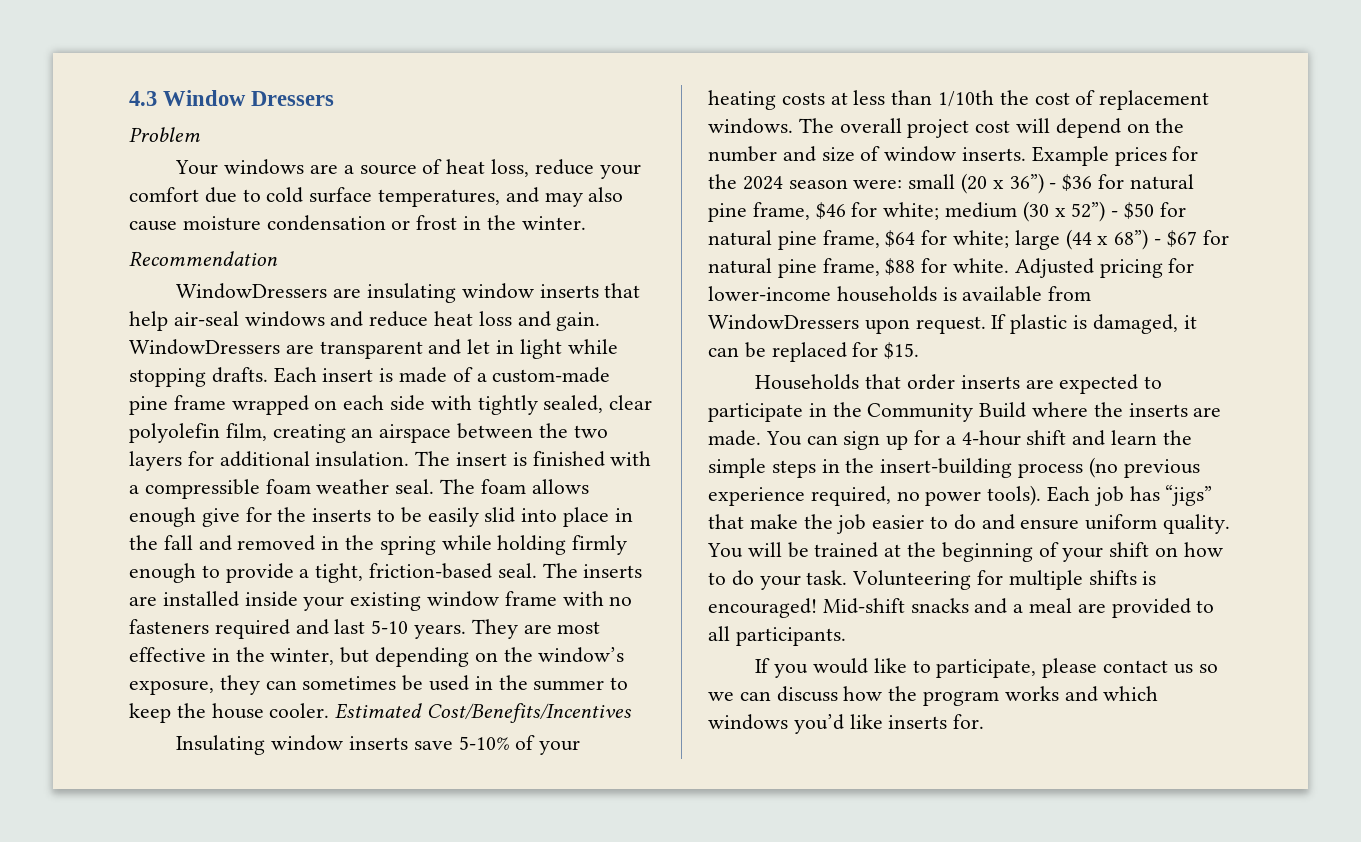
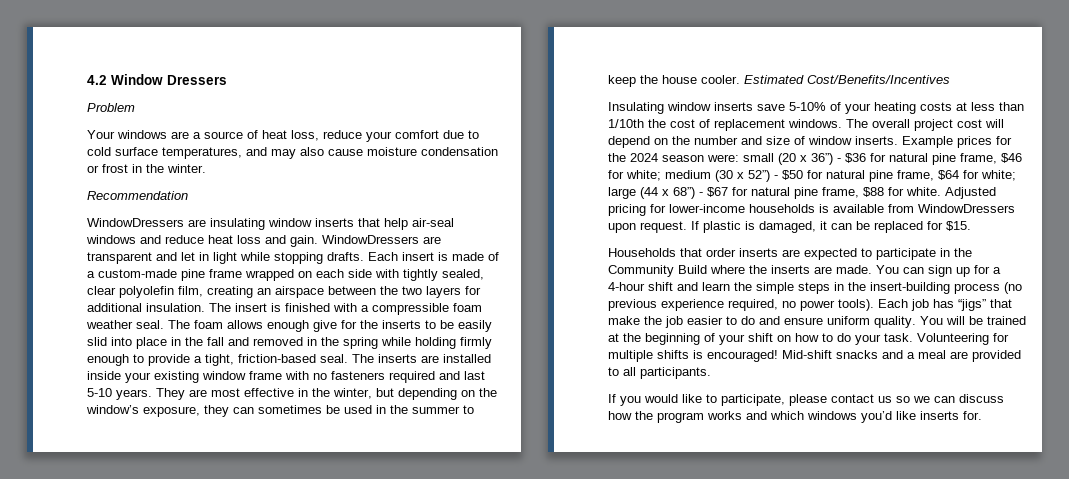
[129,91,157,106] 4.3 -> [87,75,107,85] 4.2

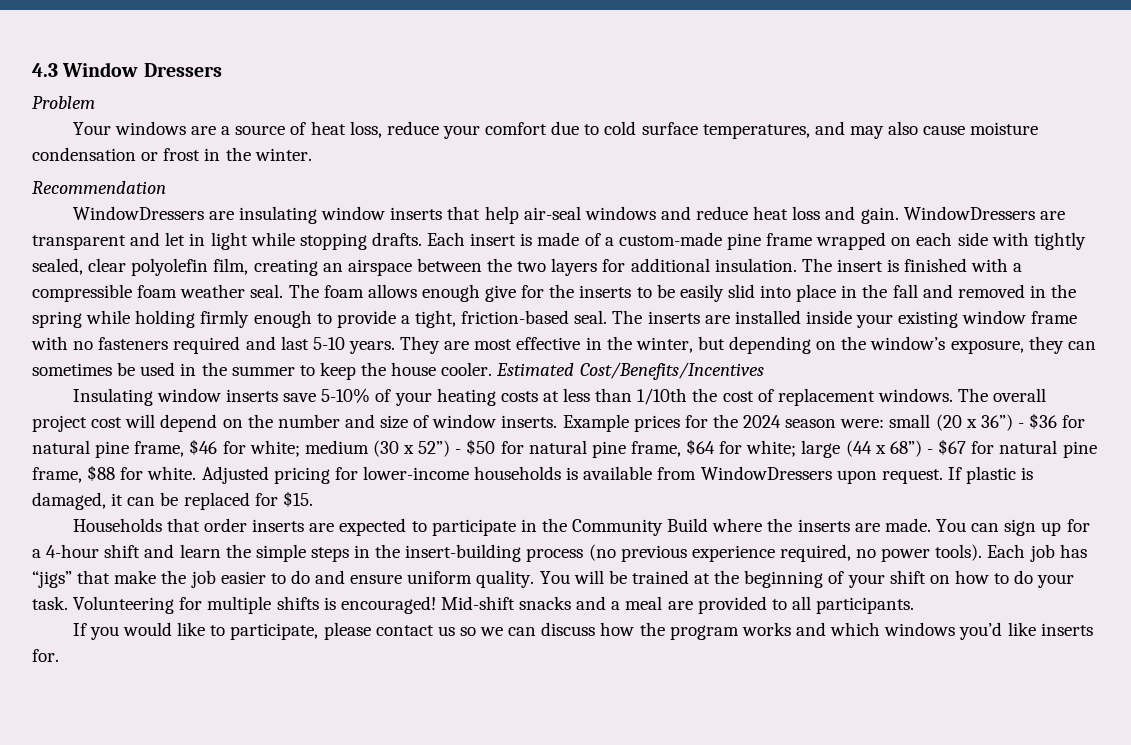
[87,75,107,85] 4.2 -> [32,63,58,77] 4.3

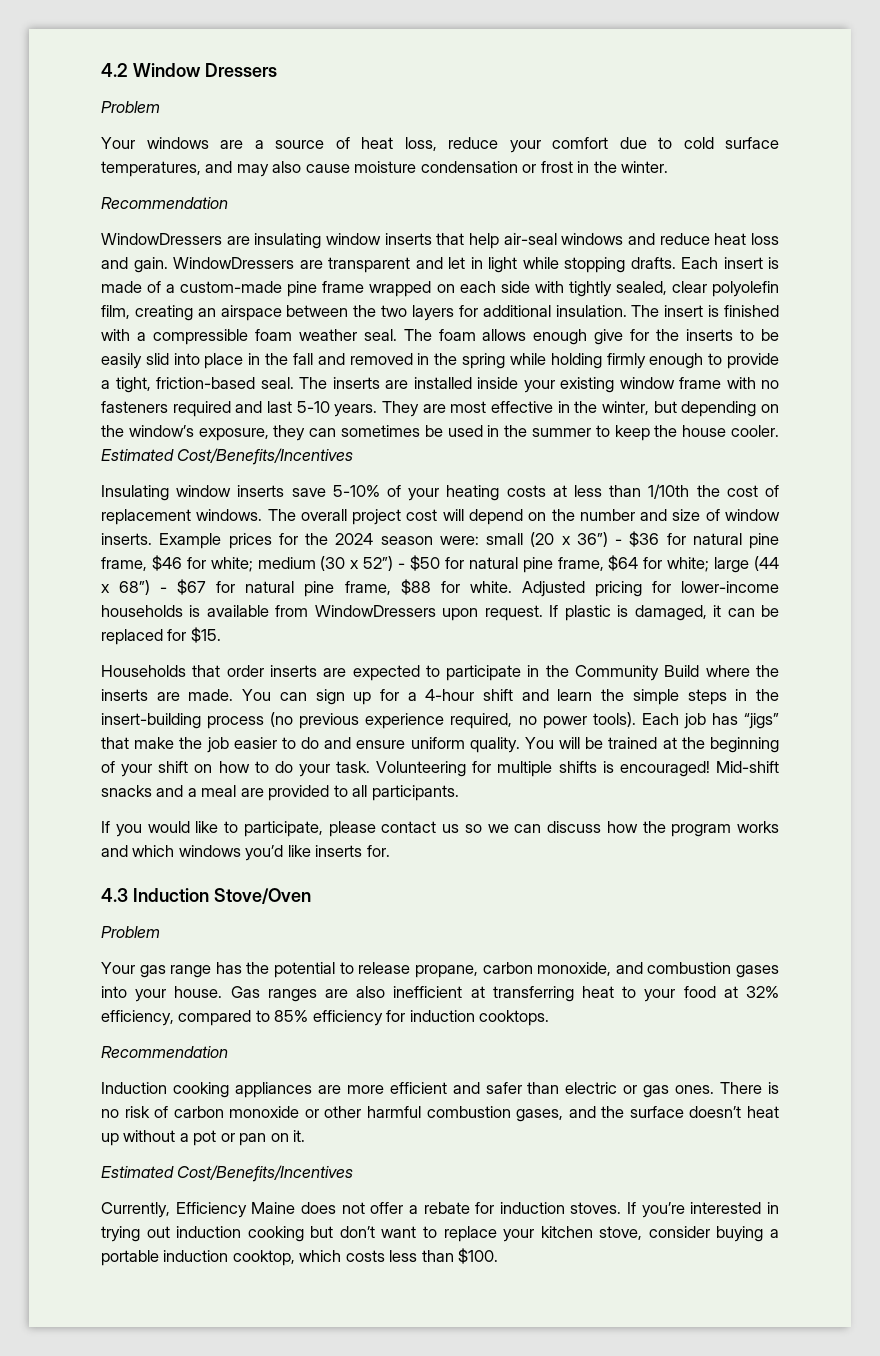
[32,63,58,77] 4.3 -> [101,63,128,77] 4.2
(59, 655) none -> [101,888,311,904] [101,926,160,938] [101,962,780,978] [101,986,780,1002] [101,1010,550,1026] [101,1046,228,1058] [101,1082,780,1098] [101,1106,779,1122] [101,1130,306,1146] [101,1165,354,1182] [101,1202,779,1218] [101,1226,779,1242] [101,1248,499,1266] // 4.3 Induction Stove/Oven // Problem // Your gas range has the potential to release propane, carbon monoxide, and combustion gases into your house. Gas ranges are also inefficient at transferring heat to your food at 32% efficiency, compared to 85% efficiency for induction cooktops. // Recommendation // Induction cooking appliances are more efficient and safer than electric or gas ones. There is no risk of carbon monoxide or other harmful combustion gases, and the surface doesn’t heat up without a pot or pan on it. // Estimated Cost/Benefits/Incentives // Currently, Efficiency Maine does not offer a rebate for induction stoves. If you’re interested in trying out induction cooking but don’t want to replace your kitchen stove, consider buying a portable induction cooktop, which costs less than $100.

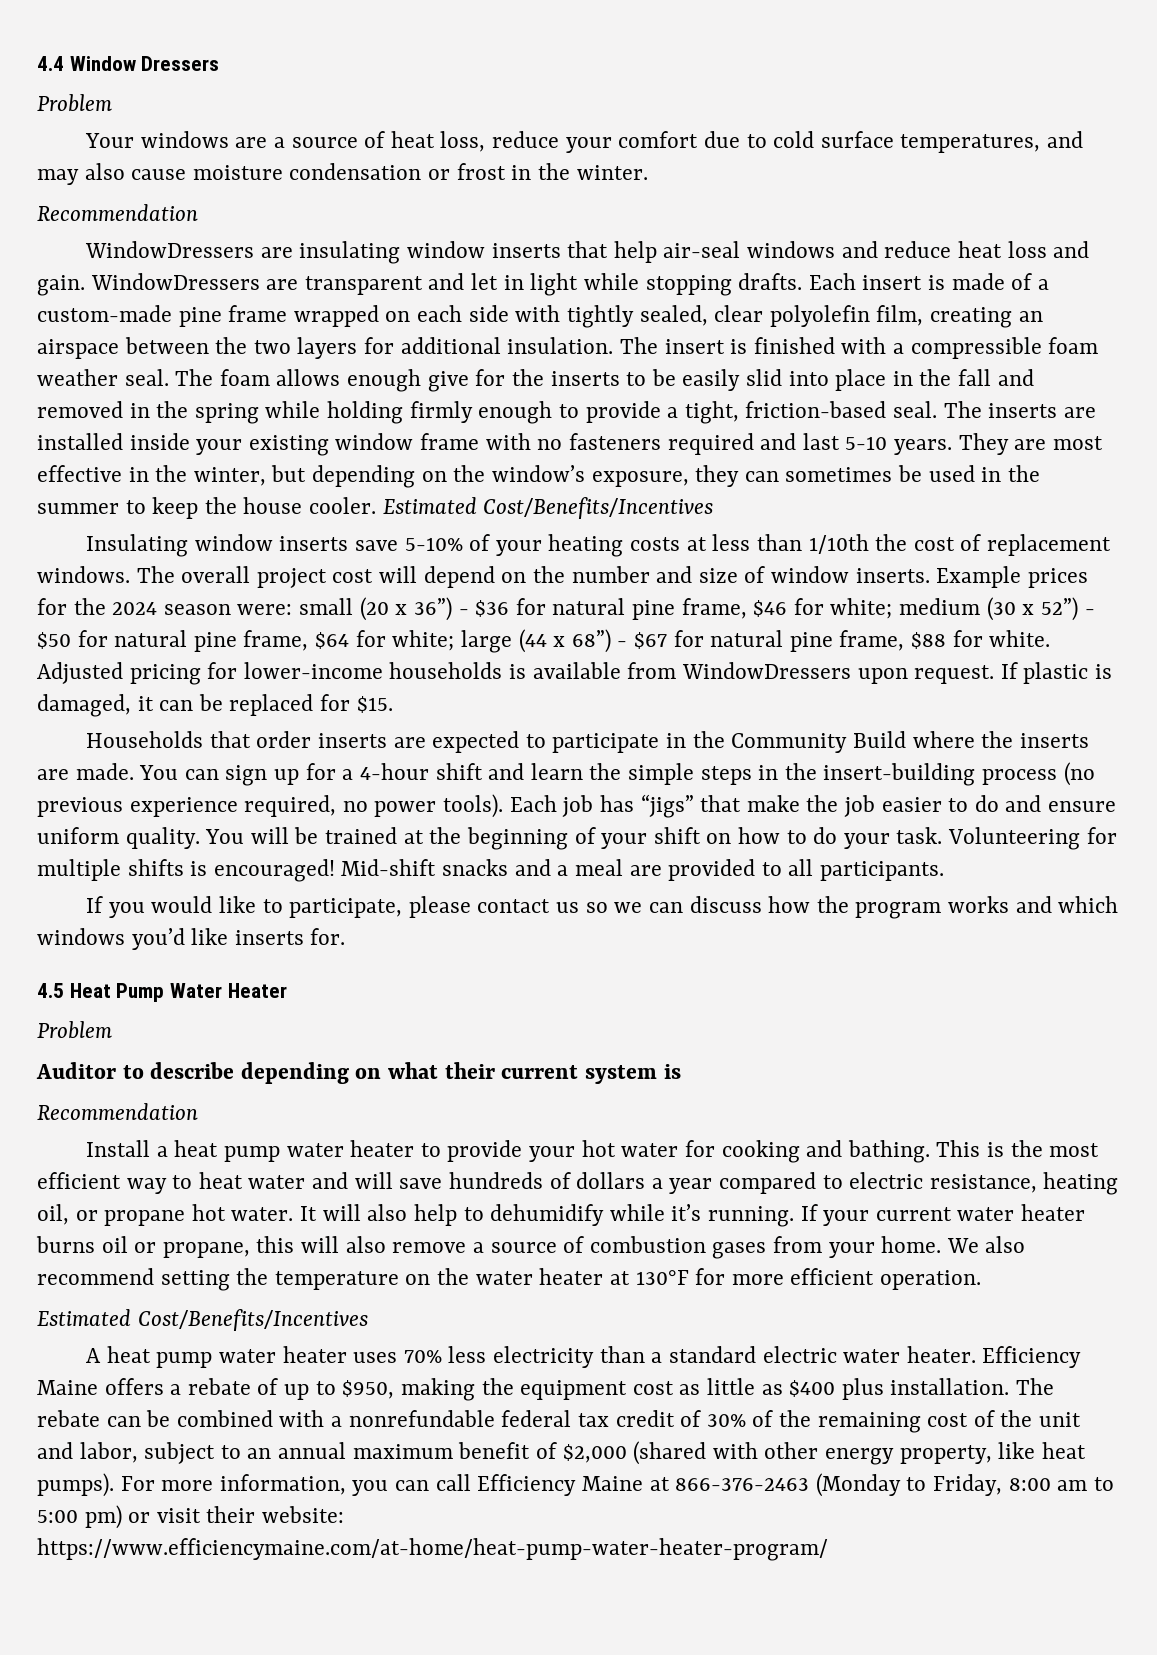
[101,63,128,77] 4.2 -> [37,56,64,71] 4.4
[101,888,311,904] [101,926,160,938] [101,962,780,978] [101,986,780,1002] [101,1010,550,1026] [101,1046,228,1058] [101,1082,780,1098] [101,1106,779,1122] [101,1130,306,1146] [101,1165,354,1182] [101,1202,779,1218] [101,1226,779,1242] [101,1248,499,1266] 4.3 Induction Stove/Oven // Problem // Your gas range has the potential to release propane, carbon monoxide, and combustion gases into your house. Gas ranges are also inefficient at transferring heat to your food at 32% efficiency, compared to 85% efficiency for induction cooktops. // Recommendation // Induction cooking appliances are more efficient and safer than electric or gas ones. There is no risk of carbon monoxide or other harmful combustion gases, and the surface doesn’t heat up without a pot or pan on it. // Estimated Cost/Benefits/Incentives // Currently, Efficiency Maine does not offer a rebate for induction stoves. If you’re interested in trying out induction cooking but don’t want to replace your kitchen stove, consider buying a portable induction cooktop, which costs less than $100. -> [37,983,287,1002] [37,1021,112,1039] [36,1062,681,1084] [37,1103,198,1120] [86,1140,1100,1163] [37,1172,1119,1195] [37,1204,1086,1227] [36,1236,1026,1259] [37,1268,981,1291] [37,1309,368,1331] [86,1346,1082,1368] [37,1378,1055,1401] [37,1410,1082,1433] [37,1441,1086,1465] [37,1473,1114,1497] [37,1505,345,1529] [37,1538,828,1561] 4.5 Heat Pump Water Heater // Problem // Auditor to describe depending on what their current system is // Recommendation // Install a heat pump water heater to provide your hot water for cooking and bathing. This is the most efficient way to heat water and will save hundreds of dollars a year compared to electric resistance, heating oil, or propane hot water. It will also help to dehumidify while it’s running. If your current water heater burns oil or propane, this will also remove a source of combustion gases from your home. We also recommend setting the temperature on the water heater at 130°F for more efficient operation. // Estimated Cost/Benefits/Incentives // A heat pump water heater uses 70% less electricity than a standard electric water heater. Efficiency Maine offers a rebate of up to $950, making the equipment cost as little as $400 plus installation. The rebate can be combined with a nonrefundable federal tax credit of 30% of the remaining cost of the unit and labor, subject to an annual maximum benefit of $2,000 (shared with other energy property, like heat pumps). For more information, you can call Efficiency Maine at 866-376-2463 (Monday to Friday, 8:00 am to 5:00 pm) or visit their website: https://www.efficiencymaine.com/at-home/heat-pump-water-heater-program/

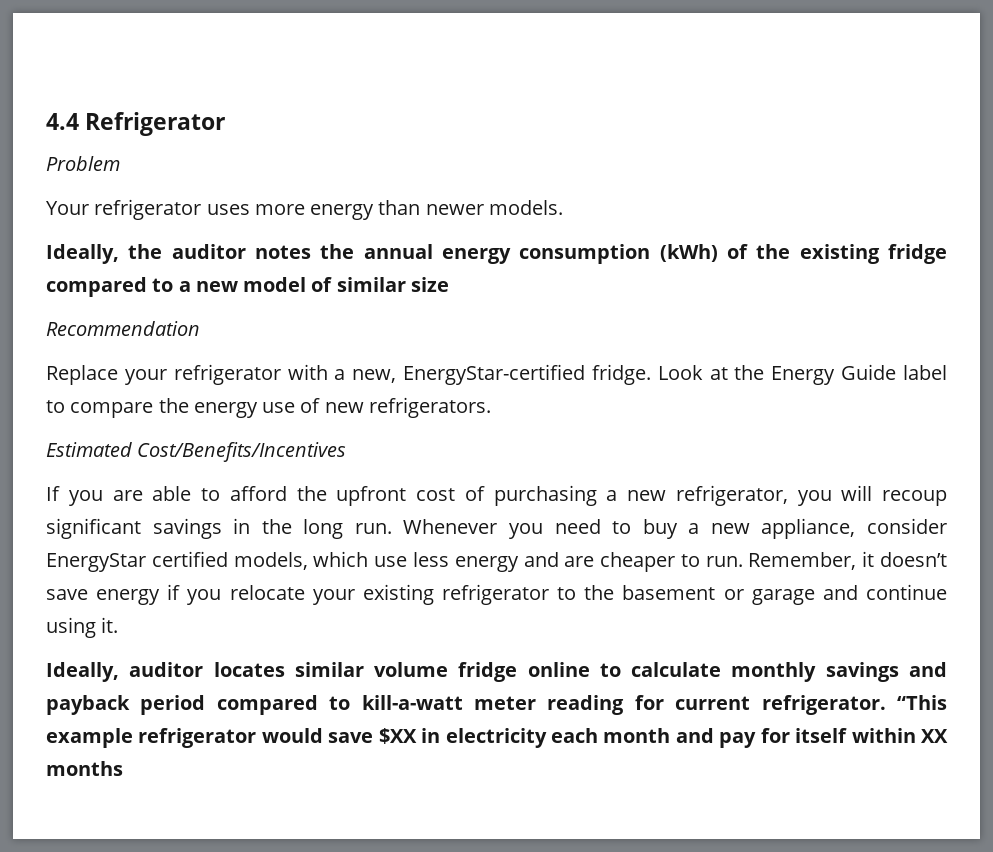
[69,56,220,71] Window Dressers -> [85,112,226,136] Refrigerator
[140,131,1083,153] [37,163,648,185] [37,204,198,221] [85,241,1090,264] [37,273,1049,296] [37,305,1043,328] [37,337,1099,359] [37,369,1034,392] [37,401,1096,424] [37,433,1103,456] [37,465,1040,488] [37,497,714,519] [86,534,1111,557] [37,566,1088,588] [37,597,1095,621] [37,629,1051,653] [37,662,1112,685] [37,694,393,717] [86,731,1089,753] [37,762,1095,786] [37,794,1117,818] [37,827,1117,850] [37,859,944,882] [86,896,1119,919] [37,928,346,950] [37,983,287,1002] [37,1021,112,1039] [36,1062,681,1084] [37,1103,198,1120] [86,1140,1100,1163] [37,1172,1119,1195] [37,1204,1086,1227] [36,1236,1026,1259] [37,1268,981,1291] [37,1309,368,1331] [86,1346,1082,1368] [37,1378,1055,1401] [37,1410,1082,1433] [37,1441,1086,1465] [37,1473,1114,1497] [37,1505,345,1529] [37,1538,828,1561] windows are a source of heat loss, reduce your comfort due to cold surface temperatures, and may also cause moisture condensation or frost in the winter. // Recommendation // WindowDressers are insulating window inserts that help air-seal windows and reduce heat loss and gain. WindowDressers are transparent and let in light while stopping drafts. Each insert is made of a custom-made pine frame wrapped on each side with tightly sealed, clear polyolefin film, creating an airspace between the two layers for additional insulation. The insert is finished with a compressible foam weather seal. The foam allows enough give for the inserts to be easily slid into place in the fall and removed in the spring while holding firmly enough to provide a tight, friction-based seal. The inserts are installed inside your existing window frame with no fasteners required and last 5-10 years. They are most effective in the winter, but depending on the window’s exposure, they can sometimes be used in the summer to keep the house cooler. Estimated Cost/Benefits/Incentives // Insulating window inserts save 5-10% of your heating costs at less than 1/10th the cost of replacement windows. The overall project cost will depend on the number and size of window inserts. Example prices for the 2024 season were: small (20 x 36”) - $36 for natural pine frame, $46 for white; medium (30 x 52”) - $50 for natural pine frame, $64 for white; large (44 x 68”) - $67 for natural pine frame, $88 for white. Adjusted pricing for lower-income households is available from WindowDressers upon request. If plastic is damaged, it can be replaced for $15. // Households that order inserts are expected to participate in the Community Build where the inserts are made. You can sign up for a 4-hour shift and learn the simple steps in the insert-building process (no previous experience required, no power tools). Each job has “jigs” that make the job easier to do and ensure uniform quality. You will be trained at the beginning of your shift on how to do your task. Volunteering for multiple shifts is encouraged! Mid-shift snacks and a meal are provided to all participants. // If you would like to participate, please contact us so we can discuss how the program works and which windows you’d like inserts for. // 4.5 Heat Pump Water Heater // Problem // Auditor to describe depending on what their current system is // Recommendation // Install a heat pump water heater to provide your hot water for cooking and bathing. This is the most efficient way to heat water and will save hundreds of dollars a year compared to electric resistance, heating oil, or propane hot water. It will also help to dehumidify while it’s running. If your current water heater burns oil or propane, this will also remove a source of combustion gases from your home. We also recommend setting the temperature on the water heater at 130°F for more efficient operation. // Estimated Cost/Benefits/Incentives // A heat pump water heater uses 70% less electricity than a standard electric water heater. Efficiency Maine offers a rebate of up to $950, making the equipment cost as little as $400 plus installation. The rebate can be combined with a nonrefundable federal tax credit of 30% of the remaining cost of the unit and labor, subject to an annual maximum benefit of $2,000 (shared with other energy property, like heat pumps). For more information, you can call Efficiency Maine at 866-376-2463 (Monday to Friday, 8:00 am to 5:00 pm) or visit their website: https://www.efficiencymaine.com/at-home/heat-pump-water-heater-program/ -> [94,199,563,220] [46,244,947,264] [46,277,449,297] [46,321,200,336] [46,364,948,385] [46,397,491,418] [46,442,347,462] [46,485,947,506] [46,518,947,539] [46,551,948,572] [46,584,947,605] [46,617,119,638] [46,662,948,682] [46,695,947,715] [46,728,949,748] [46,761,123,776] refrigerator uses more energy than newer models. // Ideally, the auditor notes the annual energy consumption (kWh) of the existing fridge compared to a new model of similar size // Recommendation // Replace your refrigerator with a new, EnergyStar-certified fridge. Look at the Energy Guide label to compare the energy use of new refrigerators. // Estimated Cost/Benefits/Incentives // If you are able to afford the upfront cost of purchasing a new refrigerator, you will recoup significant savings in the long run. Whenever you need to buy a new appliance, consider EnergyStar certified models, which use less energy and are cheaper to run. Remember, it doesn’t save energy if you relocate your existing refrigerator to the basement or garage and continue using it. // Ideally, auditor locates similar volume fridge online to calculate monthly savings and payback period compared to kill-a-watt meter reading for current refrigerator. “This example refrigerator would save $XX in electricity each month and pay for itself within XX months

